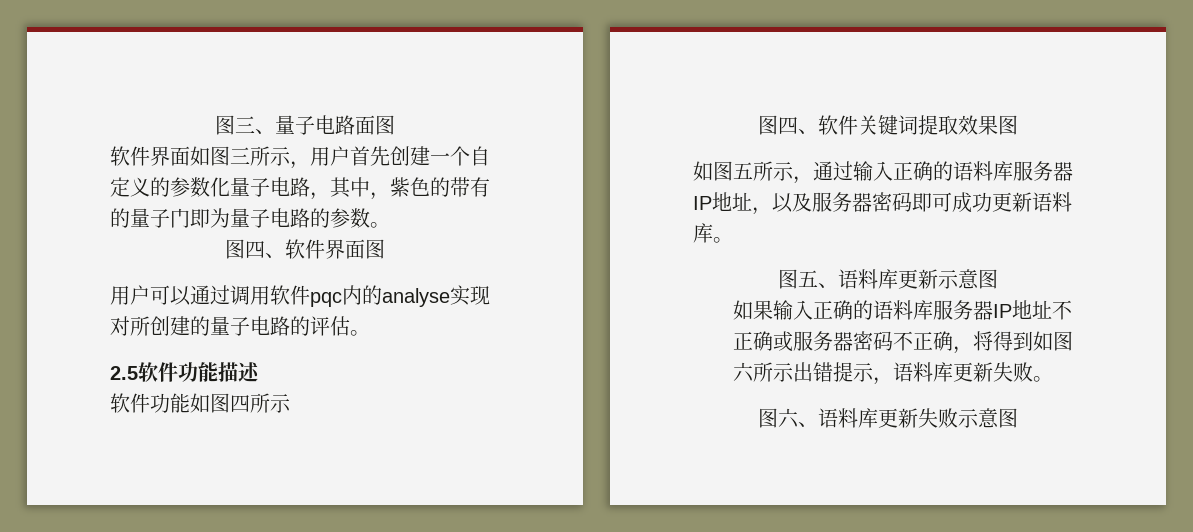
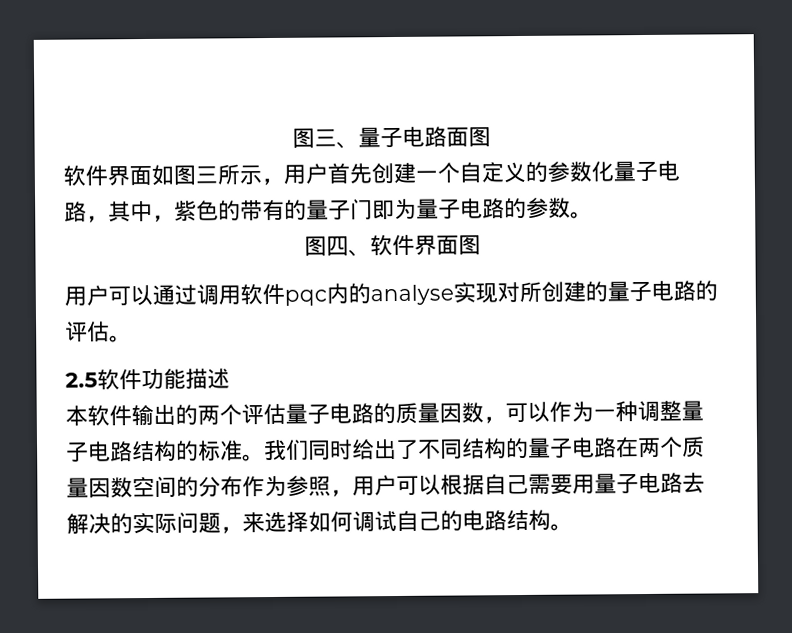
[110,393,291,413] [758,115,1018,135] [693,161,1073,184] [693,192,1072,215] [693,223,733,243] [778,269,998,289] [732,300,1072,320] [732,331,1073,354] [732,362,1053,385] [758,408,1018,428] 软件功能如图四所示 // 图四、软件关键词提取效果图 // 如图五所示，通过输入正确的语料库服务器IP地址，以及服务器密码即可成功更新语料库。 // 图五、语料库更新示意图 // 如果输入正确的语料库服务器IP地址不正确或服务器密码不正确，将得到如图六所示出错提示，语料库更新失败。 // 图六、语料库更新失败示意图 -> [65,400,704,426] [65,436,705,462] [66,472,705,499] [66,509,573,535] 本软件输出的两个评估量子电路的质量因数，可以作为一种调整量子电路结构的标准。我们同时给出了不同结构的量子电路在两个质量因数空间的分布作为参照，用户可以根据自己需要用量子电路去解决的实际问题，来选择如何调试自己的电路结构。

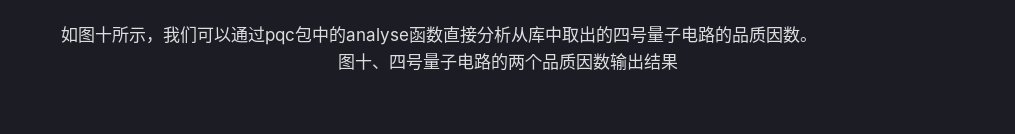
[292,126,491,149] [63,160,680,186] [64,197,549,223] 图三、量子电路面图 // 软件界面如图三所示，用户首先创建一个自定义的参数化量子电路，其中，紫色的带有的量子门即为量子电路的参 -> [61,26,783,45] 如图十所示，我们可以通过pqc包中的analyse函数直接分析从库中取出的四号量子电路的品质因
[326,234,481,257] [64,280,718,306] [65,321,132,343] [65,368,230,390] [65,400,704,426] [65,436,705,462] [66,472,705,499] [66,509,573,535] 四、软件界面图 // 用户可以通过调用软件pqc内的analyse实现对所创建的量子电路的评估。 // 2.5软件功能描述 // 本软件输出的两个评估量子电路的质量因数，可以作为一种调整量子电路结构的标准。我们同时给出了不同结构的量子电路在两个质量因数空间的分布作为参照，用户可以根据自己需要用量子电路去解决的实际问题，来选择如何调试自己的电路结构。 -> [354,53,678,71] 十、四号量子电路的两个品质因数输出结果

